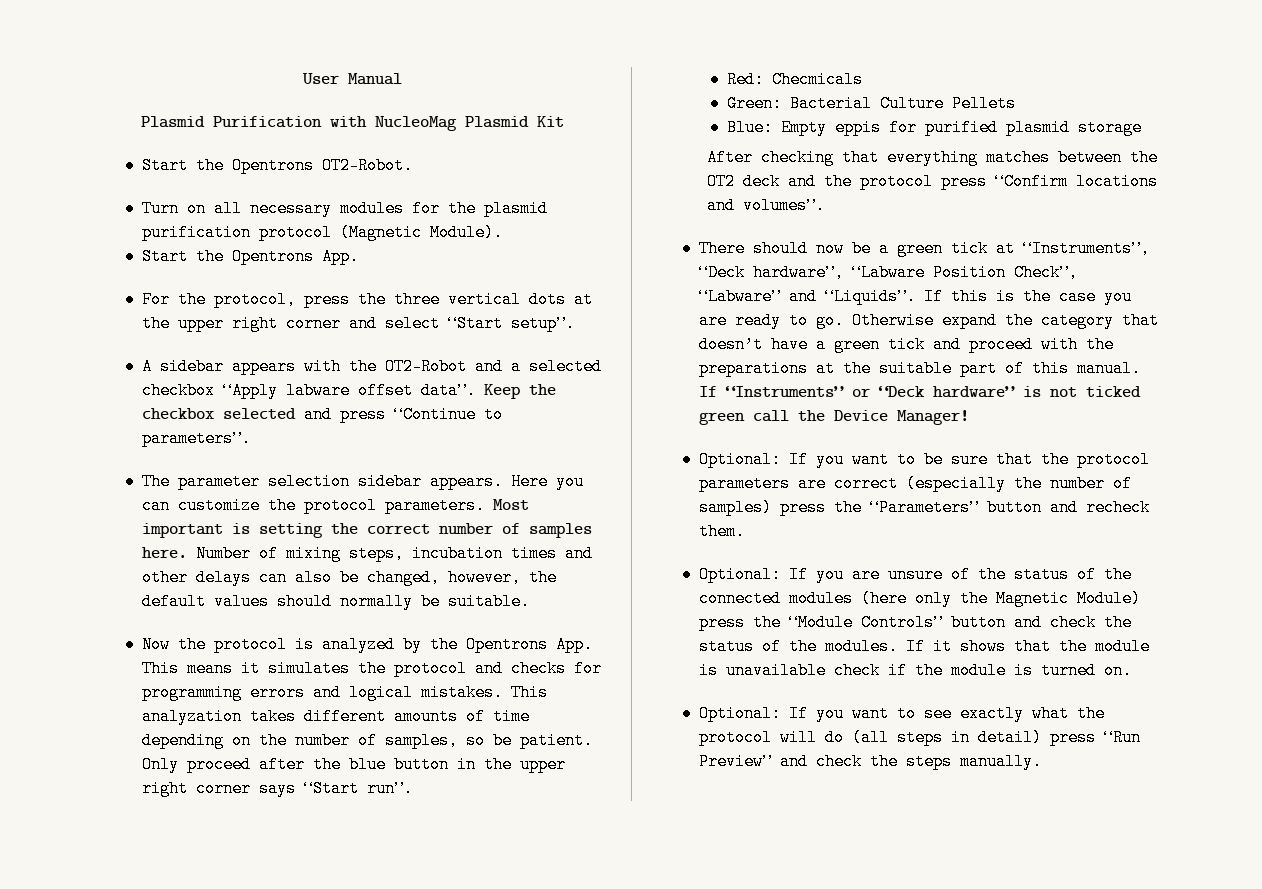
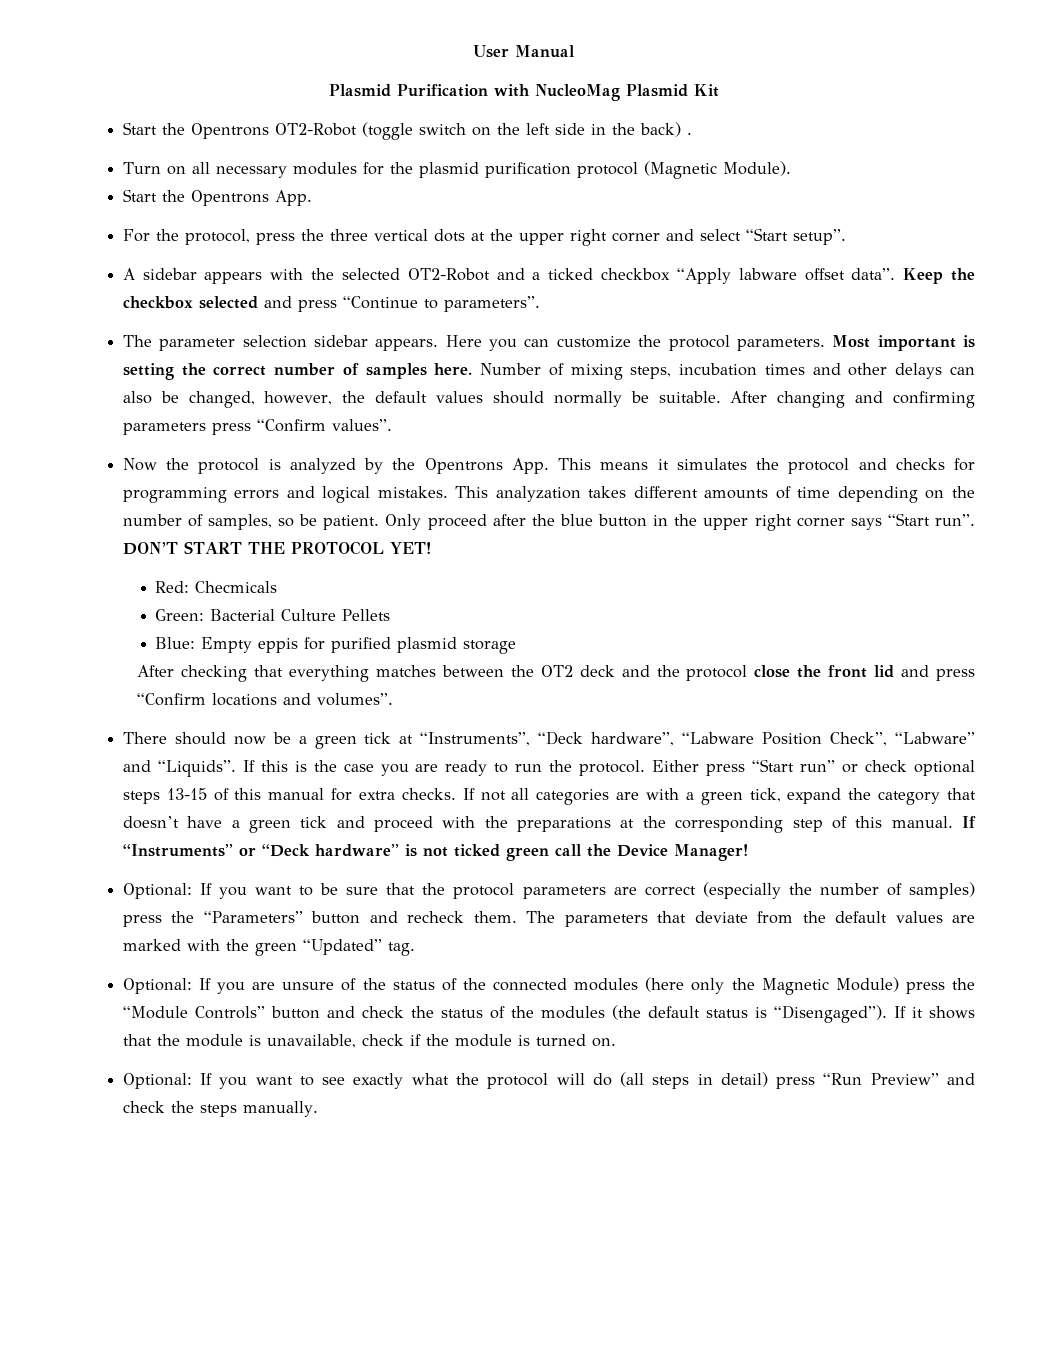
[322,157,414,174] OT2-Robot. -> [274,122,692,140] OT2-Robot (toggle switch on the left side in the back) .
(378, 366) none -> [341,268,400,280] selected
[529,358,603,375] selected -> [548,268,594,280] ticked
(531, 601) none -> [730,391,976,408] [122,419,392,435] After changing and confirming parameters press “Confirm values”.
(414, 788) none -> [122,541,431,555] DON’T START THE PROTOCOL YET!
(933, 181) none -> [754,665,930,678] close the front lid and
[816,312,935,329] go. Otherwise -> [515,759,976,776] [122,788,781,805] run the protocol. Either press “Start run” or check optional steps 13-15 of this manual for extra checks. If not all categories are with a green tick,
[879,360,998,377] suitable part -> [675,816,823,833] corresponding step
(746, 531) none -> [526,911,976,927] [122,939,415,956] The parameters that deviate from the default values are marked with the green “Updated” tag.
[825,638,899,655] modules. -> [540,1005,887,1023] modules (the default status is “Disengaged”).
[726,662,827,679] unavailable -> [266,1034,356,1048] unavailable,

